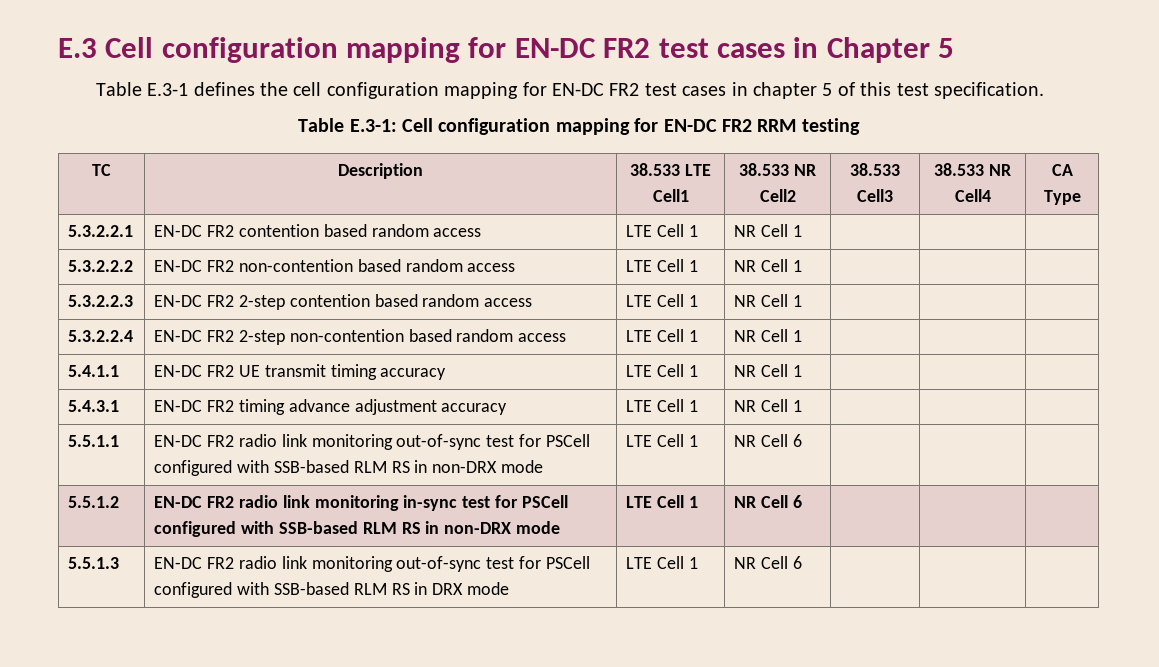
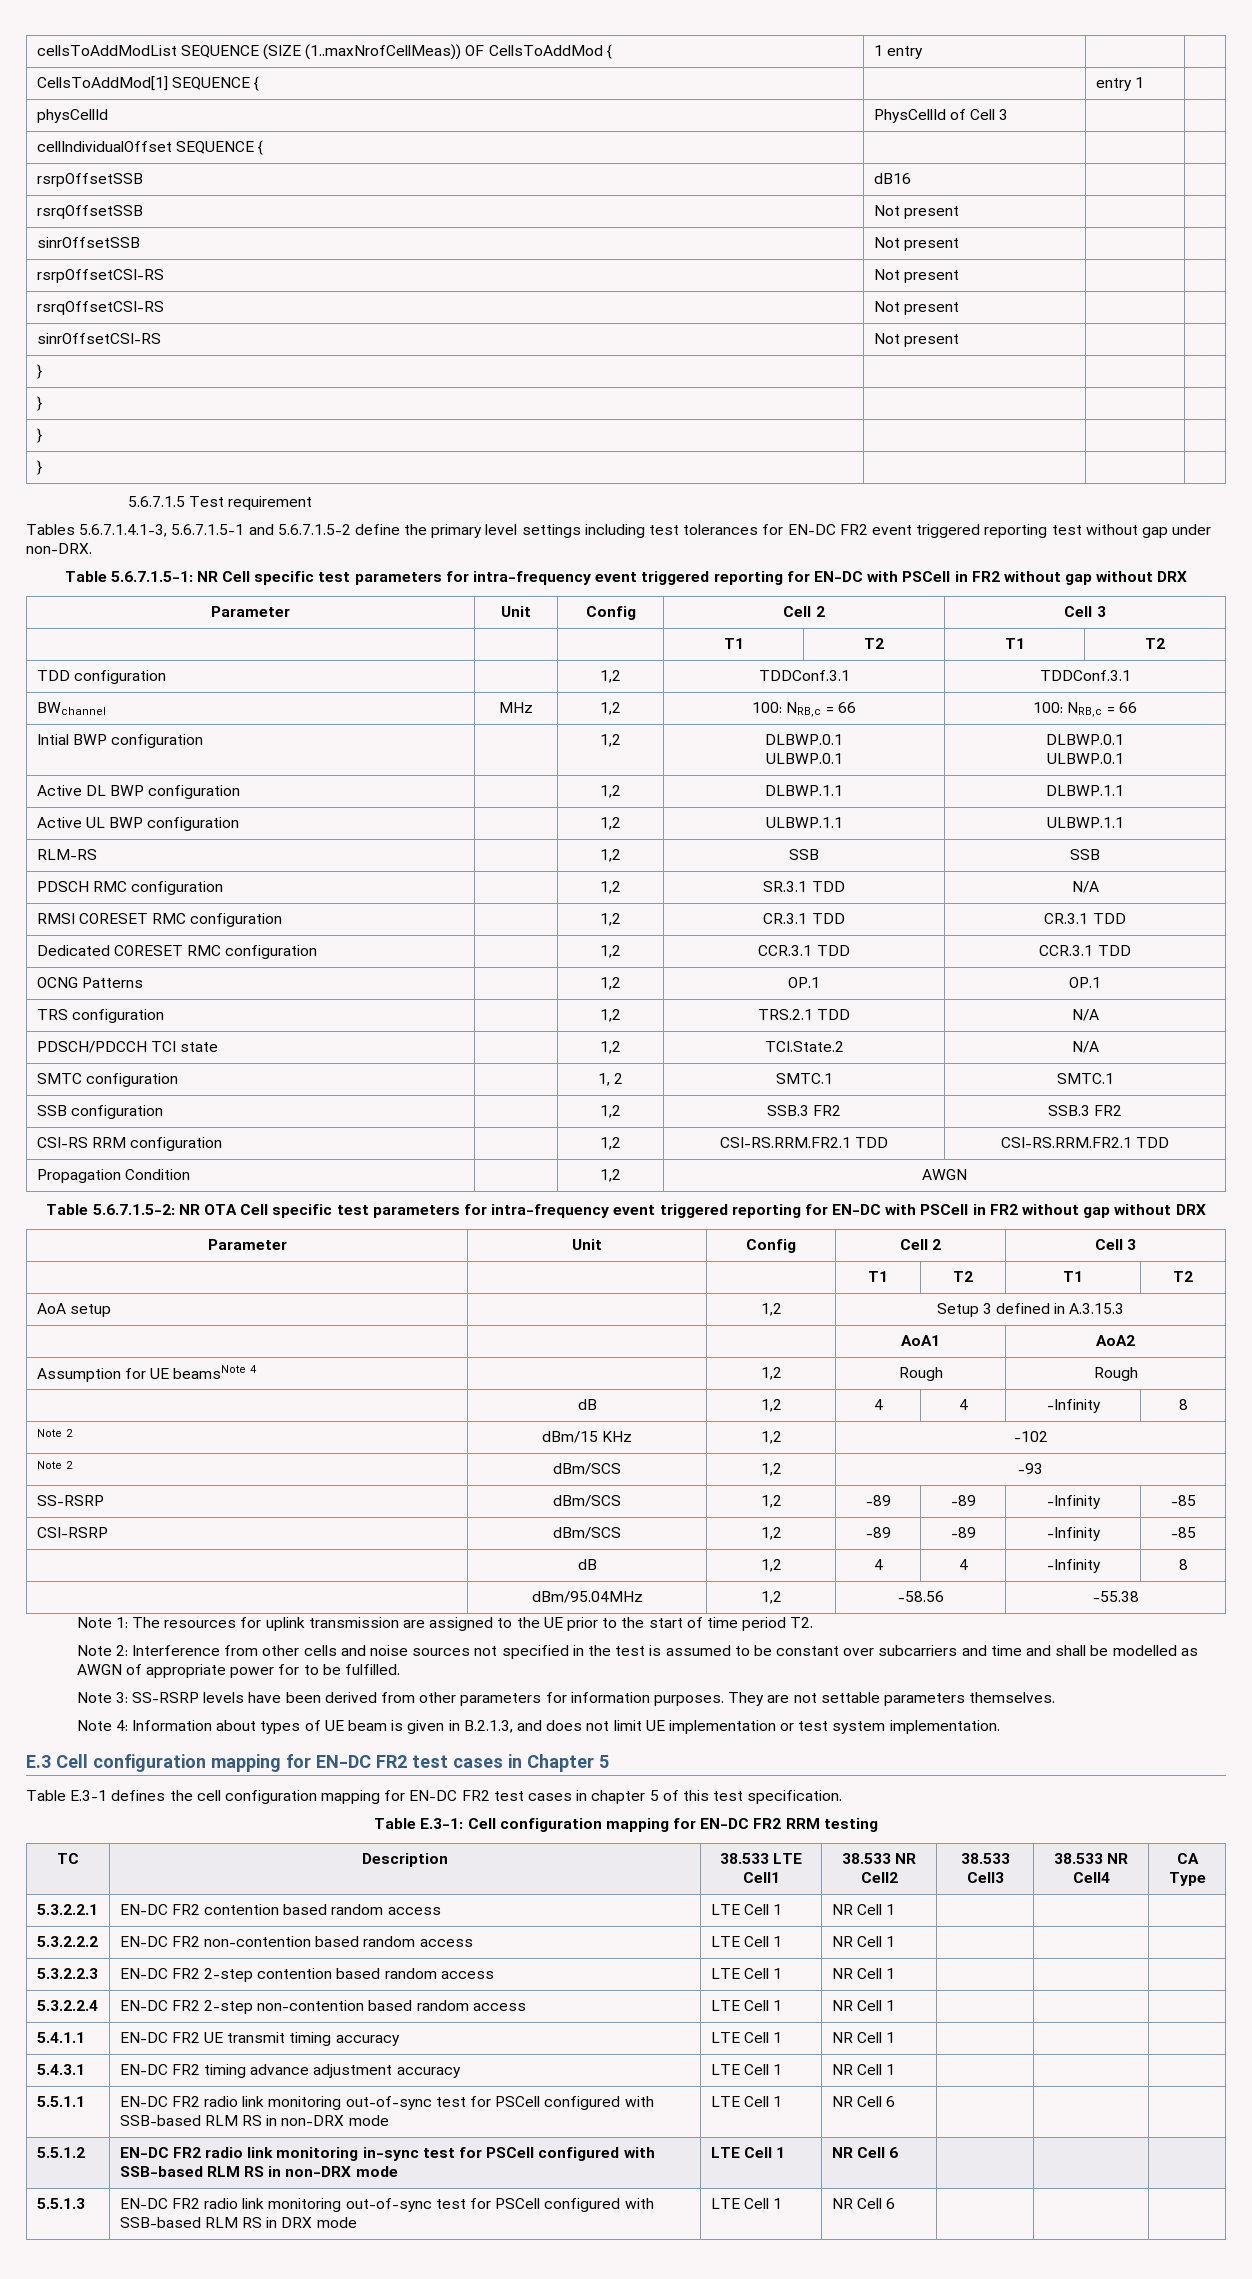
(58, 48) none -> [36,44,612,60] [873,45,923,59] [36,76,260,91] [1095,77,1144,91] [36,109,108,123] [873,109,1009,123] [36,140,264,155] [36,173,143,187] [873,173,911,184] [36,205,143,219] [873,205,959,219] [36,237,140,248] [873,237,959,251] [36,269,164,283] [873,269,959,283] [36,301,164,315] [873,301,959,315] [36,333,161,344] [873,333,959,347] [36,364,42,379] [36,396,42,411] [36,428,42,443] [36,460,42,475] [127,496,312,510] [26,524,1212,538] [26,543,92,554] [64,571,1188,585] [211,606,290,617] [501,606,531,617] [585,606,636,620] [783,606,825,617] [1064,606,1106,617] [723,638,744,649] [864,638,884,649] [1004,638,1025,649] [1145,638,1165,649] [36,670,166,684] [600,670,621,683] [758,670,850,681] [1039,670,1131,681] [36,702,106,715] [499,702,533,713] [600,702,621,715] [752,702,856,717] [1033,702,1137,717] [36,734,204,748] [600,734,621,747] [765,734,843,745] [765,753,843,764] [1046,734,1124,745] [1046,753,1124,764] [36,785,241,799] [600,785,621,798] [765,785,843,796] [1046,785,1124,796] [36,817,240,831] [600,817,621,830] [765,817,843,828] [1046,817,1124,828] [36,849,97,860] [600,849,621,862] [789,849,819,860] [1070,849,1100,860] [36,881,224,895] [600,881,621,894] [763,881,845,892] [1071,881,1099,893] [36,913,283,927] [600,913,621,926] [763,913,845,924] [1044,913,1126,924] [36,945,318,959] [600,945,621,958] [758,945,850,956] [1039,945,1131,956] [36,977,143,988] [600,977,621,990] [788,977,820,988] [1069,977,1101,988] [36,1009,164,1023] [600,1009,621,1022] [757,1009,851,1020] [1071,1009,1099,1021] [36,1041,219,1053] [600,1041,621,1054] [764,1041,844,1052] [1071,1041,1099,1053] [36,1073,178,1087] [597,1073,624,1086] [775,1073,833,1084] [1056,1073,1114,1084] [36,1105,163,1119] [600,1105,621,1118] [766,1105,842,1116] [1047,1105,1123,1116] [36,1137,223,1151] [600,1137,621,1150] [719,1137,889,1148] [1000,1137,1170,1148] [36,1169,190,1183] [600,1169,621,1182] [922,1169,967,1180] [46,1204,1206,1218] [207,1239,287,1250] [572,1239,602,1250] [746,1239,796,1253] [899,1239,942,1250] [1094,1239,1137,1250] [868,1271,888,1282] [953,1271,973,1282] [1063,1271,1083,1282] [1173,1271,1193,1282] [36,1303,111,1317] [760,1303,782,1316] [936,1303,1125,1317] [901,1335,940,1346] [1096,1335,1135,1346] [36,1365,258,1382] [760,1367,782,1380] [898,1367,943,1381] [1093,1367,1138,1381] [577,1399,597,1410] [760,1399,782,1412] [873,1399,883,1410] [958,1399,968,1410] [1046,1399,1101,1413] [1178,1399,1188,1410] [36,1429,73,1437] [541,1431,633,1443] [760,1431,782,1444] [1013,1431,1048,1442] [36,1461,73,1469] [553,1463,621,1475] [760,1463,782,1476] [1018,1463,1043,1474] [36,1495,104,1506] [553,1495,621,1507] [760,1495,782,1508] [865,1495,891,1506] [950,1495,976,1506] [1046,1495,1101,1509] [1170,1495,1196,1506] [36,1527,108,1538] [553,1527,621,1539] [760,1527,782,1540] [865,1527,891,1538] [950,1527,976,1538] [1046,1527,1101,1541] [1170,1527,1196,1538] [577,1559,597,1570] [760,1559,782,1572] [873,1559,883,1570] [958,1559,968,1570] [1046,1559,1101,1573] [1178,1559,1188,1570] [531,1591,643,1603] [760,1591,782,1604] [897,1591,944,1602] [1092,1591,1139,1602] [76,1617,814,1631] [76,1645,1198,1659] [76,1664,401,1678] [76,1692,1056,1706] [76,1720,1000,1734] cellsToAddModList SEQUENCE (SIZE (1..maxNrofCellMeas)) OF CellsToAddMod { | 1 entry | | // CellsToAddMod[1] SEQUENCE { | | entry 1 | // physCellId | PhysCellId of Cell 3 | | // cellIndividualOffset SEQUENCE { | | | // rsrpOffsetSSB | dB16 | | // rsrqOffsetSSB | Not present | | // sinrOffsetSSB | Not present | | // rsrpOffsetCSI-RS | Not present | | // rsrqOffsetCSI-RS | Not present | | // sinrOffsetCSI-RS | Not present | | // } | | | // } | | | // } | | | // } | | | // 5.6.7.1.5 Test requirement // Tables 5.6.7.1.4.1-3, 5.6.7.1.5-1 and 5.6.7.1.5-2 define the primary level settings including test tolerances for EN-DC FR2 event triggered reporting test without gap under non-DRX. // Table 5.6.7.1.5-1: NR Cell specific test parameters for intra-frequency event triggered reporting for EN-DC with PSCell in FR2 without gap without DRX // Parameter | Unit | Config | Cell 2 | Cell 3 // | | | T1 | T2 | T1 | T2 // TDD configuration | | 1,2 | TDDConf.3.1 | TDDConf.3.1 // BWchannel | MHz | 1,2 | 100: NRB,c = 66 | 100: NRB,c = 66 // Intial BWP configuration | | 1,2 | DLBWP.0.1 // ULBWP.0.1 | DLBWP.0.1 // ULBWP.0.1 // Active DL BWP configuration | | 1,2 | DLBWP.1.1 | DLBWP.1.1 // Active UL BWP configuration | | 1,2 | ULBWP.1.1 | ULBWP.1.1 // RLM-RS | | 1,2 | SSB | SSB // PDSCH RMC configuration | | 1,2 | SR.3.1 TDD | N/A // RMSI CORESET RMC configuration | | 1,2 | CR.3.1 TDD | CR.3.1 TDD // Dedicated CORESET RMC configuration | | 1,2 | CCR.3.1 TDD | CCR.3.1 TDD // OCNG Patterns | | 1,2 | OP.1 | OP.1 // TRS configuration | | 1,2 | TRS.2.1 TDD | N/A // PDSCH/PDCCH TCI state | | 1,2 | TCI.State.2 | N/A // SMTC configuration | | 1, 2 | SMTC.1 | SMTC.1 // SSB configuration | | 1,2 | SSB.3 FR2 | SSB.3 FR2 // CSI-RS RRM configuration | | 1,2 | CSI-RS.RRM.FR2.1 TDD | CSI-RS.RRM.FR2.1 TDD // Propagation Condition | | 1,2 | AWGN // Table 5.6.7.1.5-2: NR OTA Cell specific test parameters for intra-frequency event triggered reporting for EN-DC with PSCell in FR2 without gap without DRX // Parameter | Unit | Config | Cell 2 | Cell 3 // | | | T1 | T2 | T1 | T2 // AoA setup | | 1,2 | Setup 3 defined in A.3.15.3 // | | | AoA1 | AoA2 // Assumption for UE beamsNote 4 | | 1,2 | Rough | Rough // | dB | 1,2 | 4 | 4 | -Infinity | 8 // Note 2 | dBm/15 KHz | 1,2 | -102 // Note 2 | dBm/SCS | 1,2 | -93 // SS-RSRP | dBm/SCS | 1,2 | -89 | -89 | -Infinity | -85 // CSI-RSRP | dBm/SCS | 1,2 | -89 | -89 | -Infinity | -85 // | dB | 1,2 | 4 | 4 | -Infinity | 8 // | dBm/95.04MHz | 1,2 | -58.56 | -55.38 // Note 1: The resources for uplink transmission are assigned to the UE prior to the start of time period T2. // Note 2: Interference from other cells and noise sources not specified in the test is assumed to be constant over subcarriers and time and shall be modelled as AWGN of appropriate power for to be fulfilled. // Note 3: SS-RSRP levels have been derived from other parameters for information purposes. They are not settable parameters themselves. // Note 4: Information about types of UE beam is given in B.2.1.3, and does not limit UE implementation or test system implementation. //

